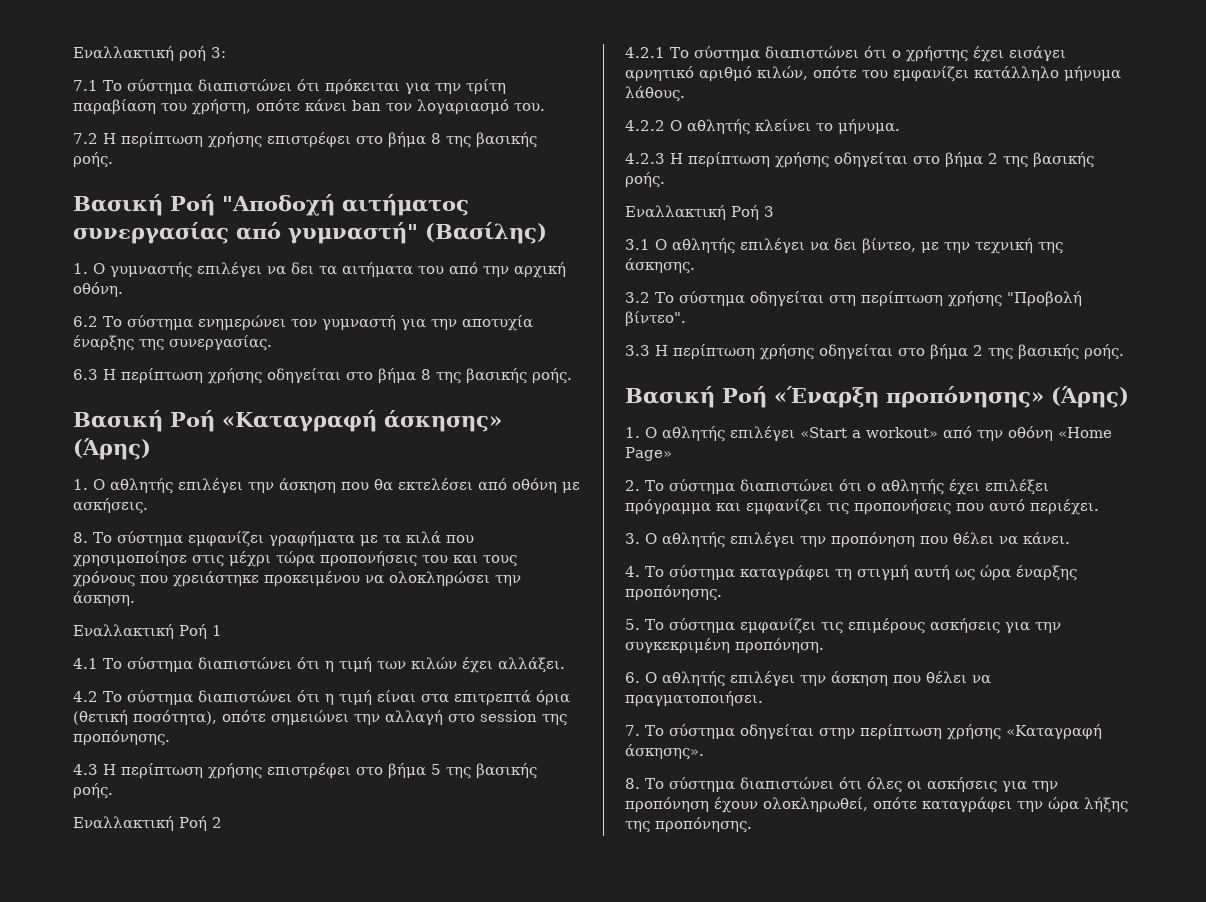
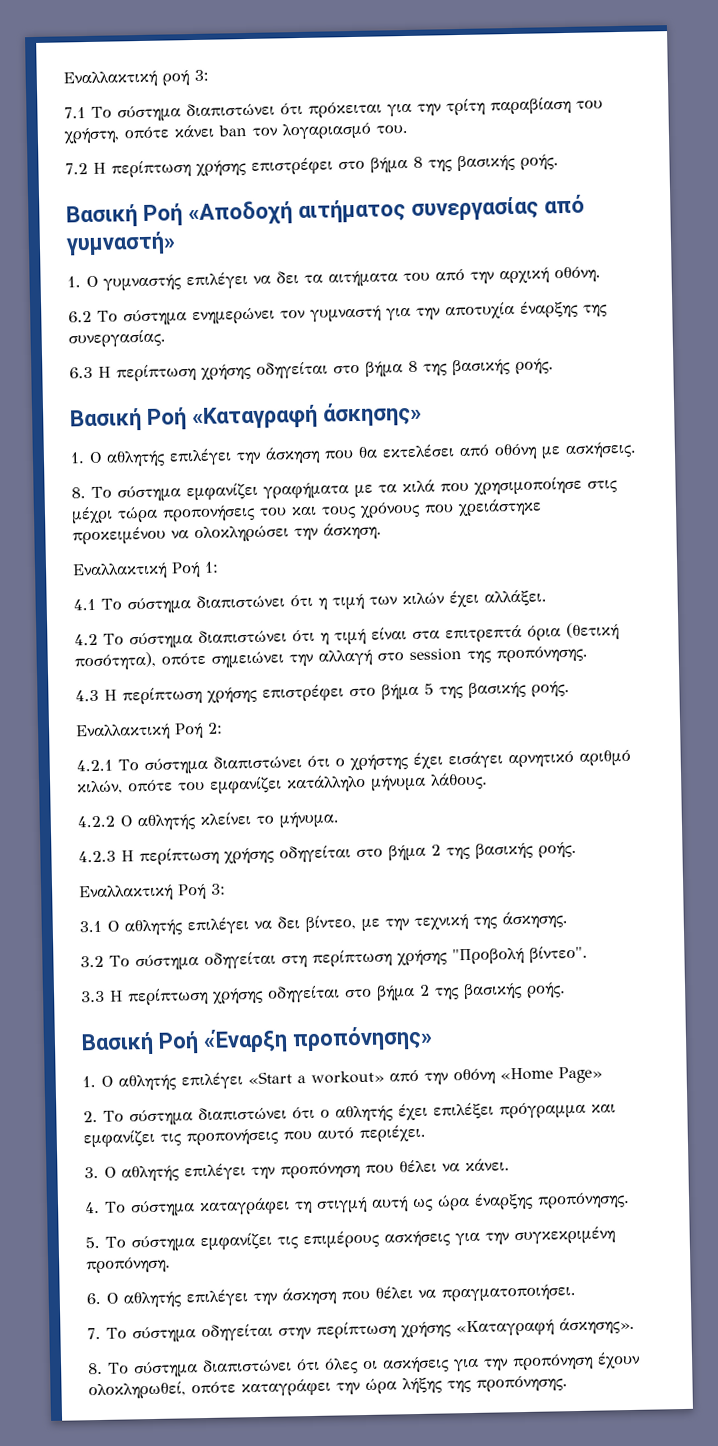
[222,194,335,216] "Αποδοχή -> [187,200,293,227] «Αποδοχή
[288,222,547,244] γυμναστή" (Βασίλης) -> [66,231,176,256] γυμναστή»
[73,438,151,460] (Άρης) -> (422, 414) none
[212,625,222,636] 1 -> [204,561,219,573] 1:
[212,817,222,828] 2 -> [207,722,223,734] 2:
[764,206,774,217] 3 -> [211,883,226,895] 3:
[1051,386,1129,408] (Άρης) -> (433, 1038) none

